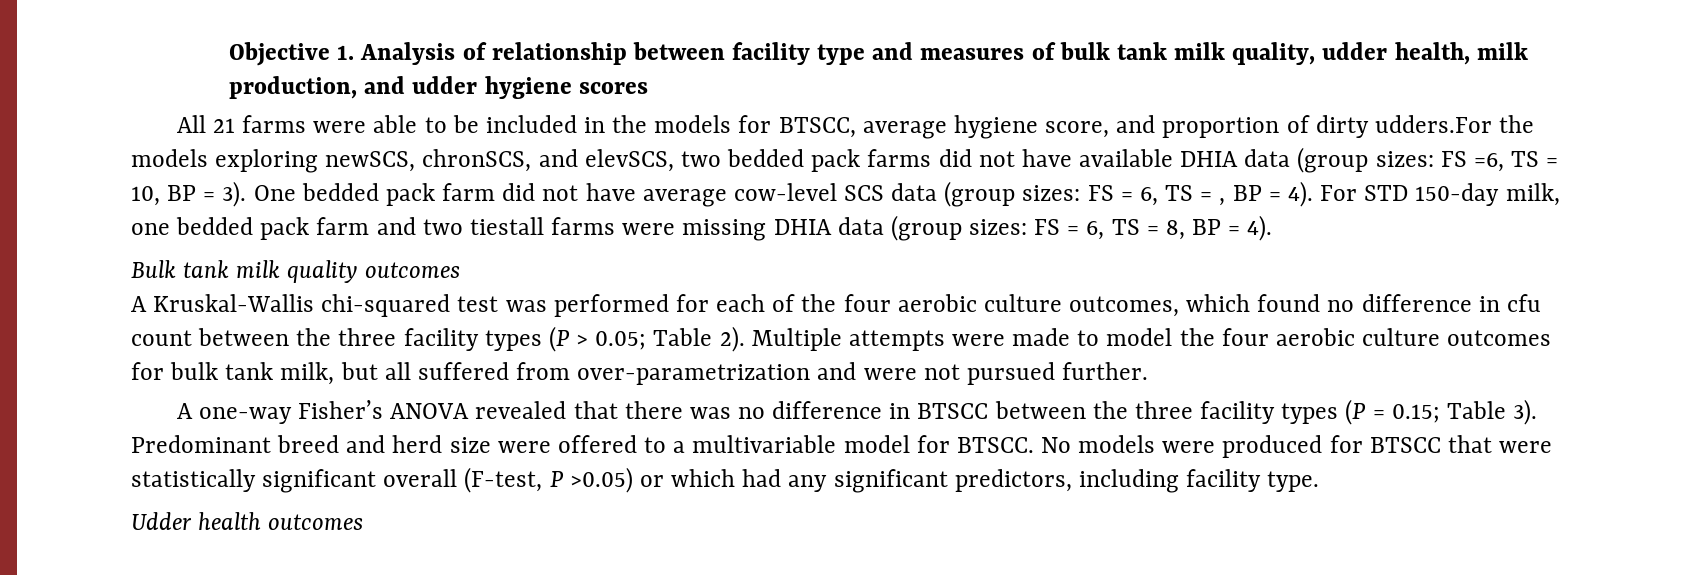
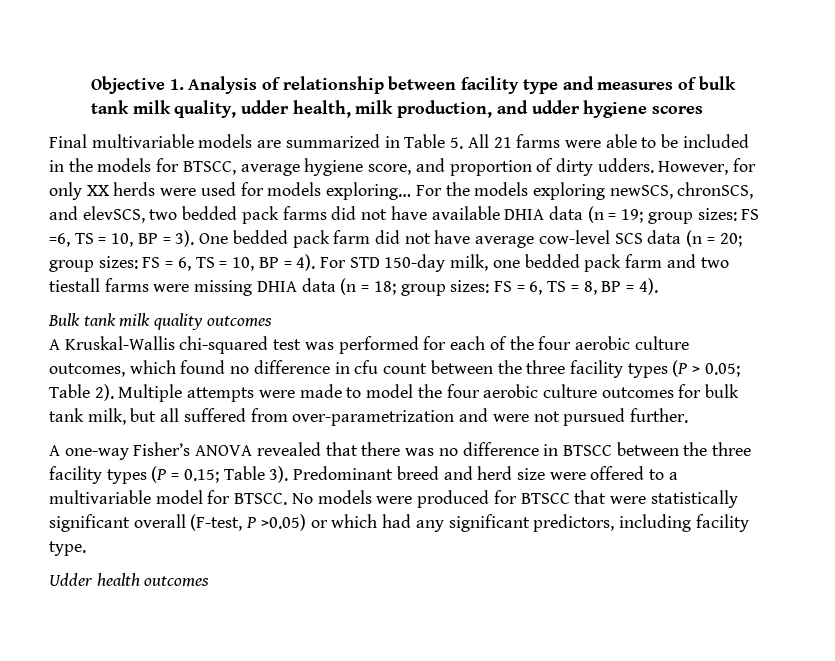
(648, 88) none -> [49,134,464,149] Final multivariable models are summarized in Table 5.
[1374,115,1492,133] udders.For -> [597,158,757,175] [49,182,442,200] udders. However, for only XX herds were used for models exploring… For
[1297,147,1369,173] (group -> [587,206,693,224] (n = 19; group
[944,181,1226,207] (group sizes: FS = 6, TS = , -> [686,230,742,247] [49,256,255,272] (n = 20; group sizes: FS = 6, TS = 10,
[890,215,962,241] (group -> [340,278,446,296] (n = 18; group

